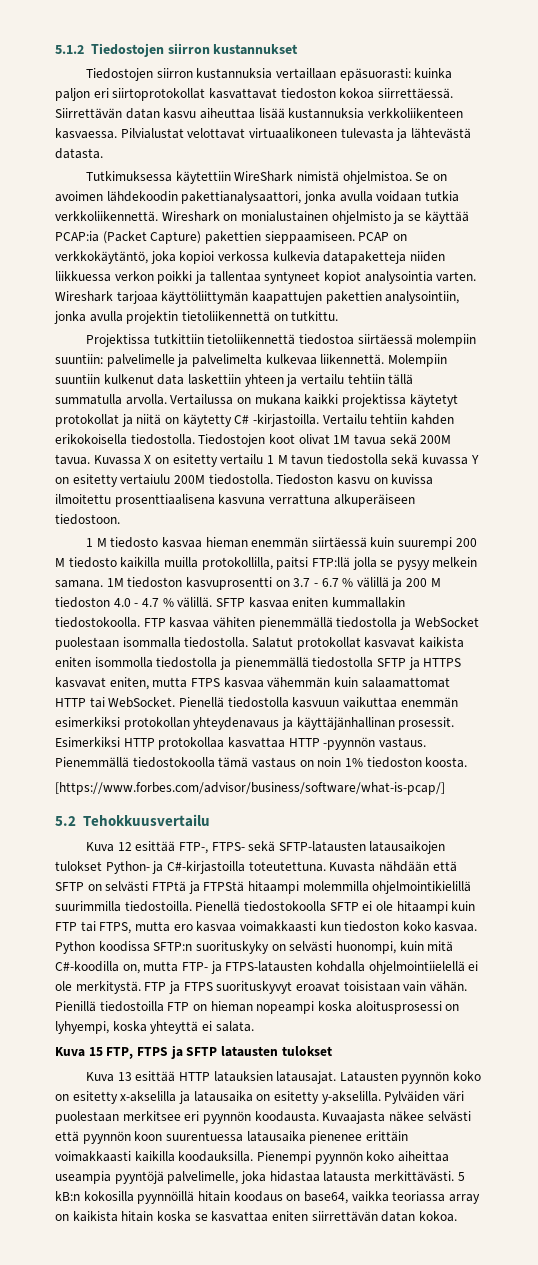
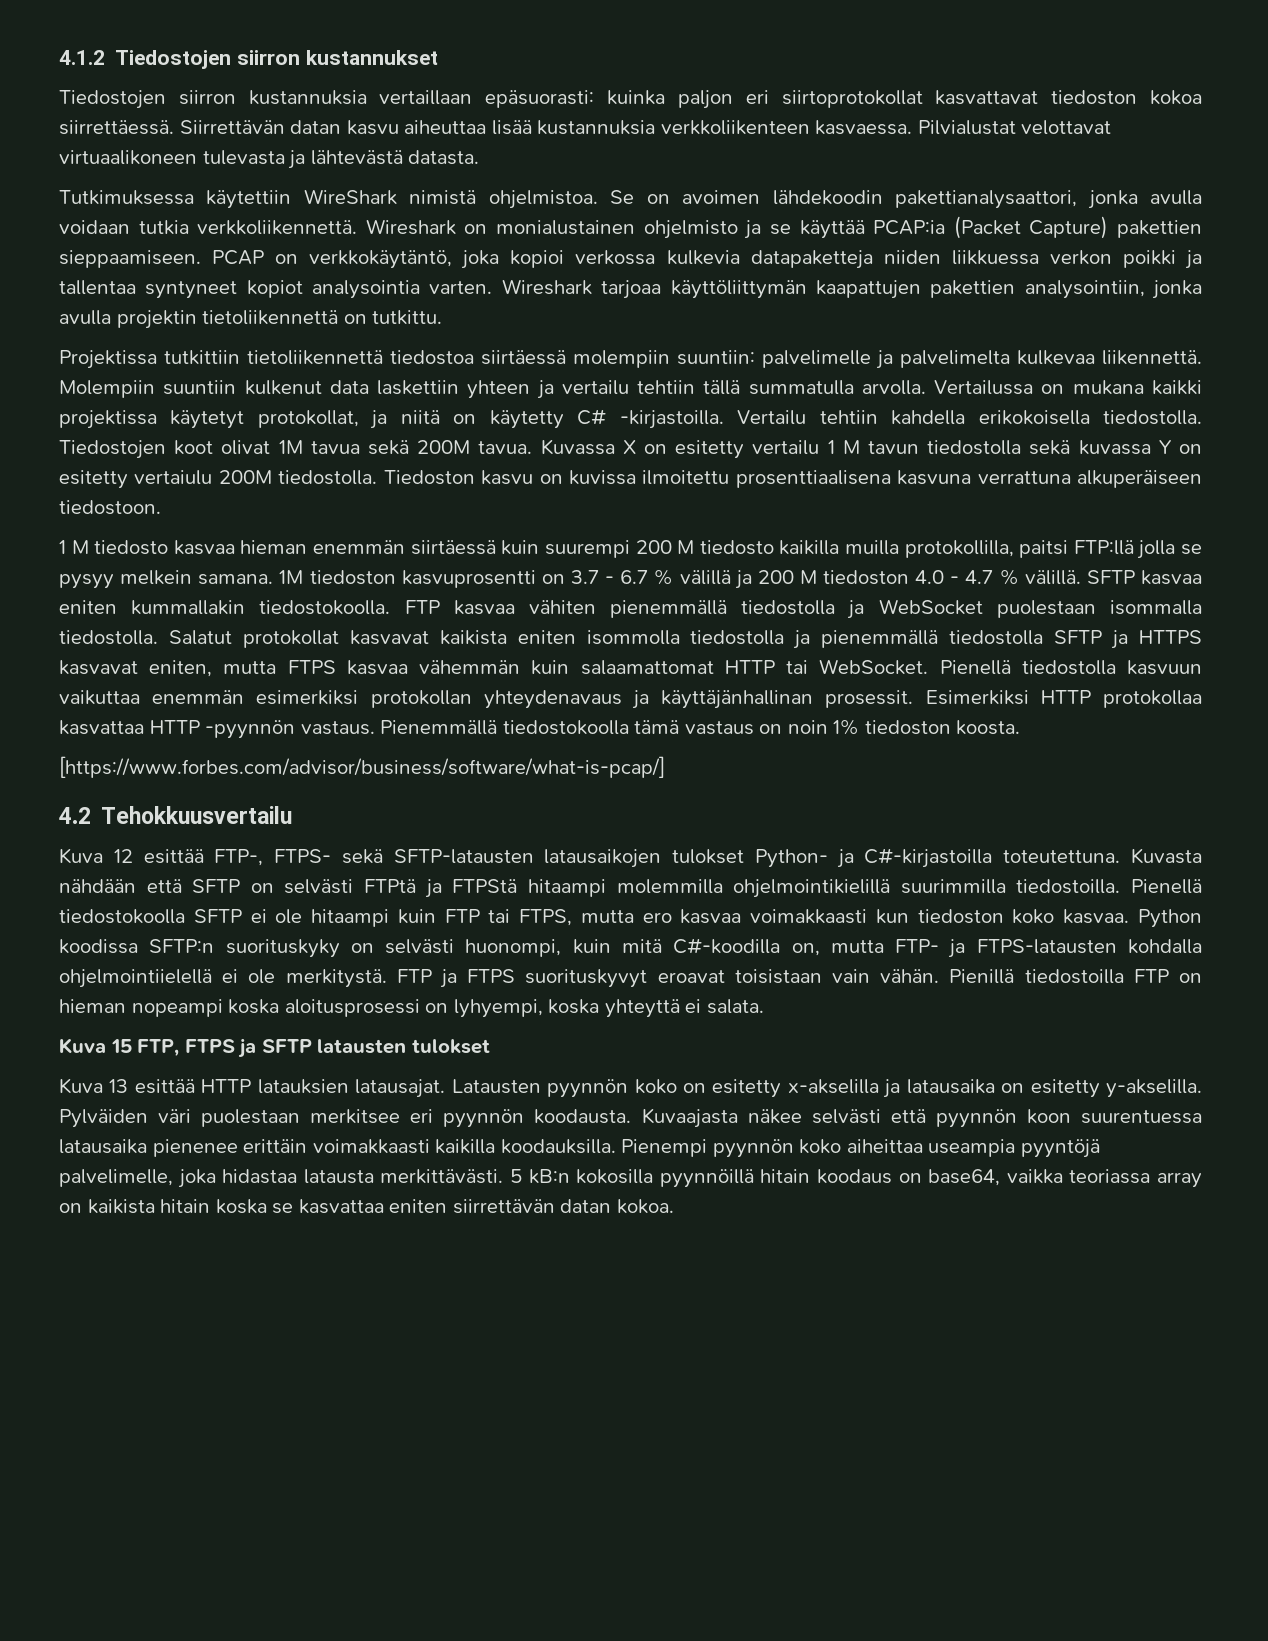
[55,45,84,54] 5.1.2 -> [59,50,105,65] 4.1.2
[55,414,119,427] protokollat -> [257,410,359,428] protokollat,
[410,414,454,425] kahden -> [891,410,966,425] kahdella
[55,816,76,826] 5.2 -> [59,807,91,824] 4.2

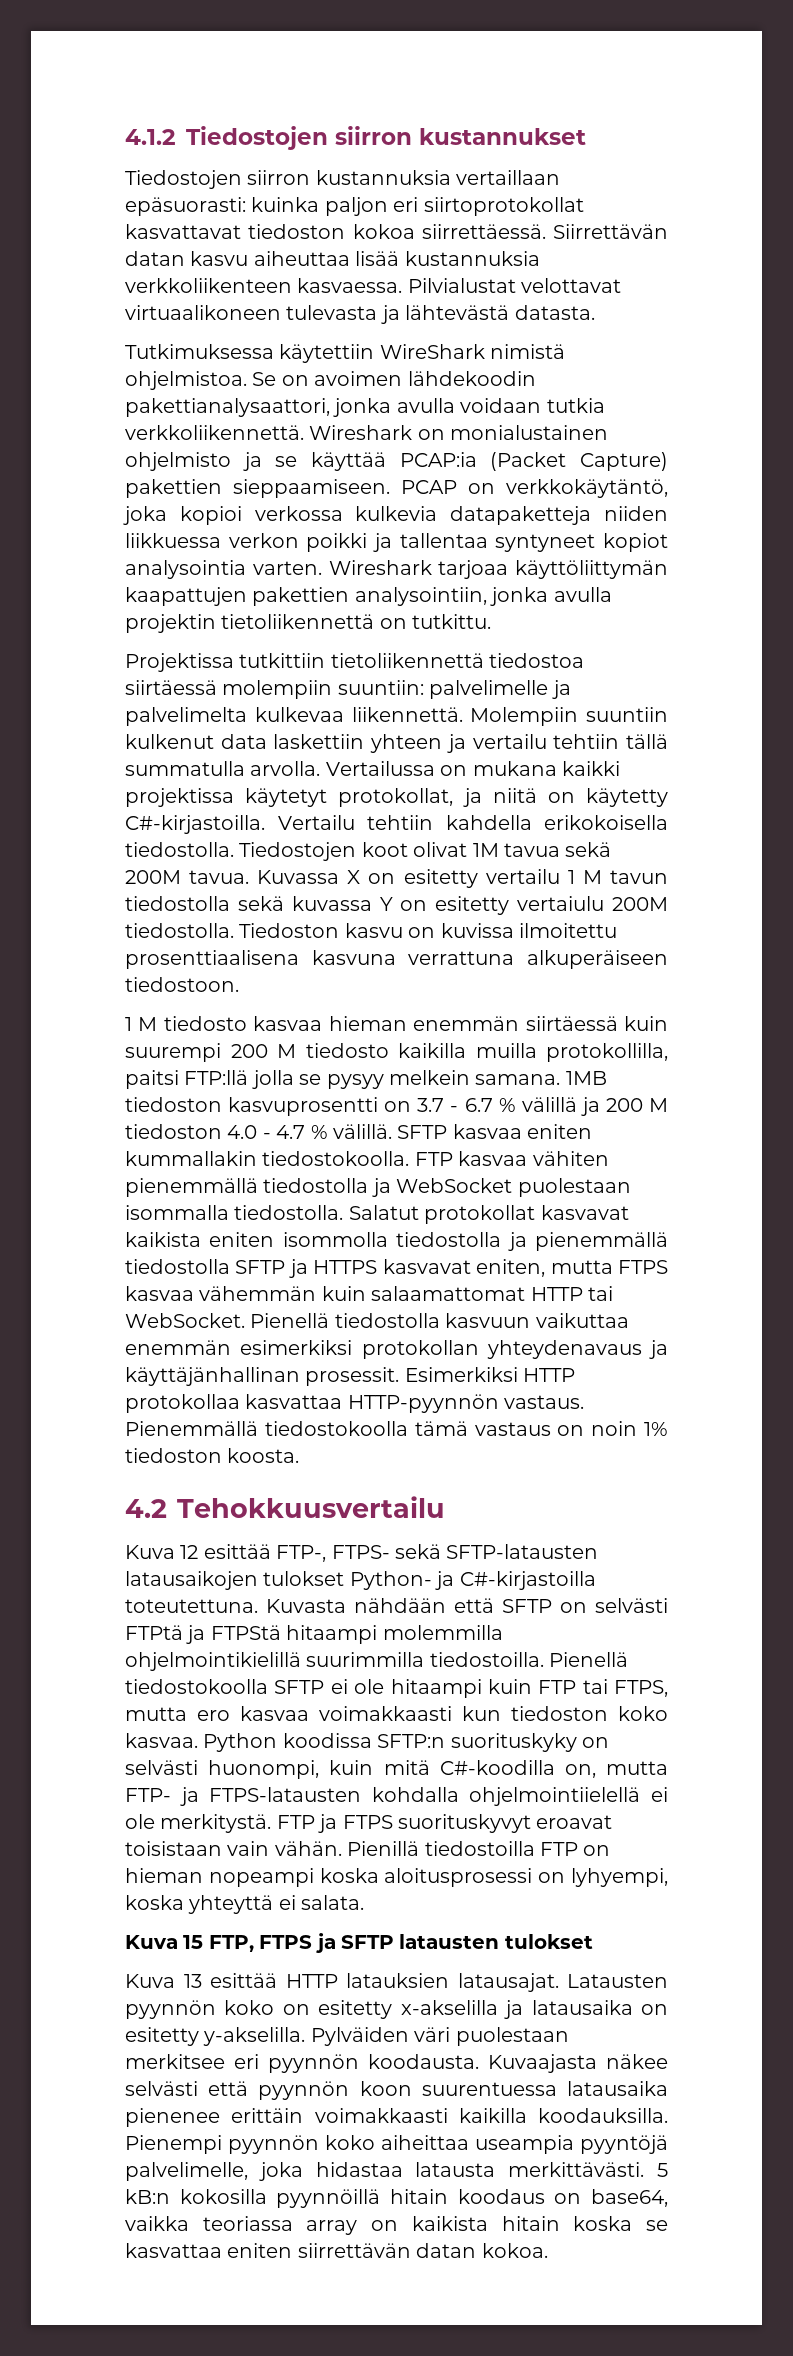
[577,409,724,429] C# -kirjastoilla. -> [125,815,265,834] C#-kirjastoilla.
[279,570,304,584] 1M -> [565,1071,607,1085] 1MB
[149,720,296,739] HTTP -pyynnön -> [347,1394,499,1413] HTTP-pyynnön
[59,756,665,778] // [https://www.forbes.com/advisor/business/software/what-is-pcap/] -> (300, 1455) none

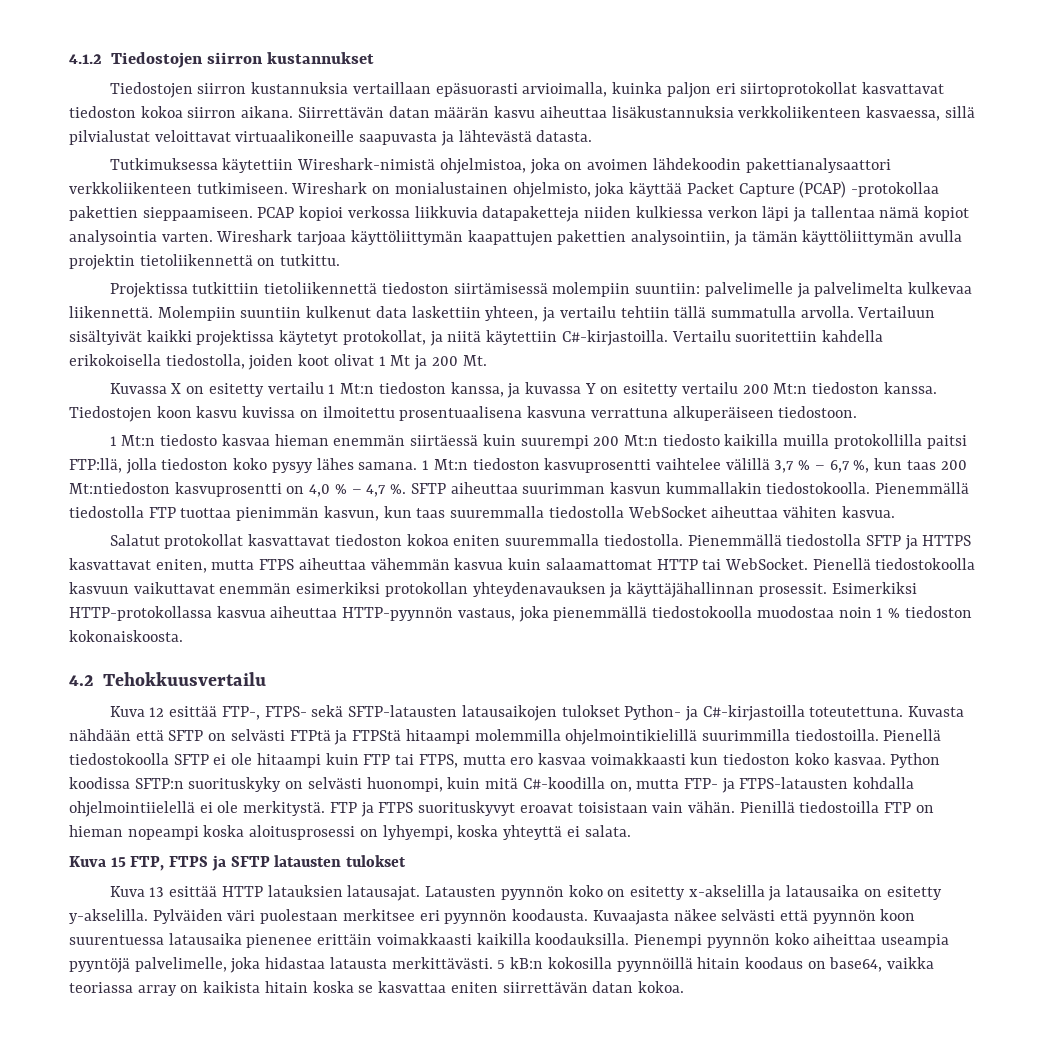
[125,197,246,216] epäsuorasti: -> [435,82,608,97] epäsuorasti arvioimalla,
[421,224,546,239] siirrettäessä. -> [187,106,294,118] siirron aikana.
(185, 258) none -> [434,107,490,118] määrän
[355,251,540,266] [125,278,622,293] [125,305,378,320] lisää kustannuksia verkkoliikenteen kasvaessa. Pilvialustat velottavat virtuaalikoneen tulevasta -> [611,106,975,121] [69,130,438,145] lisäkustannuksia verkkoliikenteen kasvaessa, sillä pilvialustat veloittavat virtuaalikoneille saapuvasta
[379,344,566,359] [125,371,536,390] [125,398,605,417] [125,425,609,440] [125,452,668,471] [125,479,668,498] [123,506,167,525] WireShark nimistä ohjelmistoa. Se on avoimen lähdekoodin pakettianalysaattori, jonka avulla voidaan tutkia verkkoliikennettä. Wireshark on monialustainen ohjelmisto ja se käyttää PCAP:ia (Packet Capture) pakettien sieppaamiseen. PCAP on verkkokäytäntö, joka -> [297,158,891,174] [69,181,939,198] [69,206,295,221] Wireshark-nimistä ohjelmistoa, joka on avoimen lähdekoodin pakettianalysaattori verkkoliikenteen tutkimiseen. Wireshark on monialustainen ohjelmisto, joka käyttää Packet Capture (PCAP) -protokollaa pakettien sieppaamiseen. PCAP
[355,506,438,521] kulkevia -> [414,206,478,218] liikkuvia
[125,533,368,552] liikkuessa verkon poikki -> [635,206,790,221] kulkiessa verkon läpi
[495,534,596,552] syntyneet -> [879,207,920,218] nämä
[490,587,549,606] jonka -> [733,230,915,246] ja tämän käyttöliittymän
[489,653,585,668] [125,680,217,695] tiedostoa siirtäessä -> [381,282,548,294] tiedoston siirtämisessä
[370,734,443,753] yhteen -> [485,306,539,321] yhteen,
[325,761,557,776] Vertailussa on mukana -> [857,306,936,318] [69,330,142,345] Vertailuun sisältyivät
[547,788,668,807] on käytetty -> [486,330,558,345] käytettiin
[367,815,433,830] tehtiin -> [735,331,818,342] suoritettiin
[125,842,612,861] [125,870,250,884] tiedostolla. Tiedostojen koot olivat 1M tavua sekä 200M tavua. -> [165,354,487,370] tiedostolla, joiden koot olivat 1 Mt ja 200 Mt. //
[582,870,668,884] [125,896,669,915] [125,923,617,938] [125,950,299,969] M tavun tiedostolla sekä kuvassa Y on esitetty vertaiulu 200M tiedostolla. Tiedoston kasvu on kuvissa ilmoitettu prosenttiaalisena -> [340,382,937,398] [69,406,523,422] Mt:n tiedoston kanssa, ja kuvassa Y on esitetty vertailu 200 Mt:n tiedoston kanssa. Tiedostojen koon kasvu kuvissa on ilmoitettu prosentuaalisena
[138,1017,158,1031] M -> [121,435,156,446] Mt:n
[277,1044,296,1058] M -> [623,435,658,446] Mt:n
[546,1043,668,1062] [125,1070,607,1089] [125,1097,669,1116] [125,1124,593,1139] [125,1151,609,1166] [125,1178,631,1197] [125,1205,629,1224] [125,1232,668,1251] protokollilla, paitsi FTP:llä jolla se pysyy melkein samana. 1MB tiedoston kasvuprosentti on 3.7 - 6.7 % välillä ja 200 M tiedoston 4.0 - 4.7 % välillä. SFTP kasvaa eniten kummallakin tiedostokoolla. FTP kasvaa vähiten pienemmällä tiedostolla ja WebSocket puolestaan isommalla tiedostolla. Salatut protokollat kasvavat kaikista eniten isommolla tiedostolla ja pienemmällä -> [833,434,967,449] [69,458,967,474] [69,482,970,497] [69,506,895,521] [109,534,782,549] protokollilla paitsi FTP:llä, jolla tiedoston koko pysyy lähes samana. 1 Mt:n tiedoston kasvuprosentti vaihtelee välillä 3,7 % – 6,7 %, kun taas 200 Mt:ntiedoston kasvuprosentti on 4,0 % – 4,7 %. SFTP aiheuttaa suurimman kasvun kummallakin tiedostokoolla. Pienemmällä tiedostolla FTP tuottaa pienimmän kasvun, kun taas suuremmalla tiedostolla WebSocket aiheuttaa vähiten kasvua. // Salatut protokollat kasvattavat tiedoston kokoa eniten suuremmalla tiedostolla. Pienemmällä
[382,1259,471,1274] kasvavat -> [69,558,151,570] kasvattavat
[125,1286,317,1301] kasvaa vähemmän -> [298,558,504,570] aiheuttaa vähemmän kasvua
[334,1313,629,1328] [125,1340,668,1359] [125,1367,576,1386] [125,1394,585,1413] [125,1421,668,1436] [125,1448,300,1463] tiedostolla kasvuun vaikuttaa enemmän esimerkiksi protokollan yhteydenavaus ja käyttäjänhallinan prosessit. Esimerkiksi HTTP protokollaa kasvattaa HTTP-pyynnön vastaus. Pienemmällä tiedostokoolla tämä vastaus on noin 1% tiedoston koosta. -> [875,558,976,570] [69,582,917,598] [69,606,972,622] [69,630,183,642] tiedostokoolla kasvuun vaikuttavat enemmän esimerkiksi protokollan yhteydenavauksen ja käyttäjähallinnan prosessit. Esimerkiksi HTTP-protokollassa kasvua aiheuttaa HTTP-pyynnön vastaus, joka pienemmällä tiedostokoolla muodostaa noin 1 % tiedoston kokonaiskoosta.

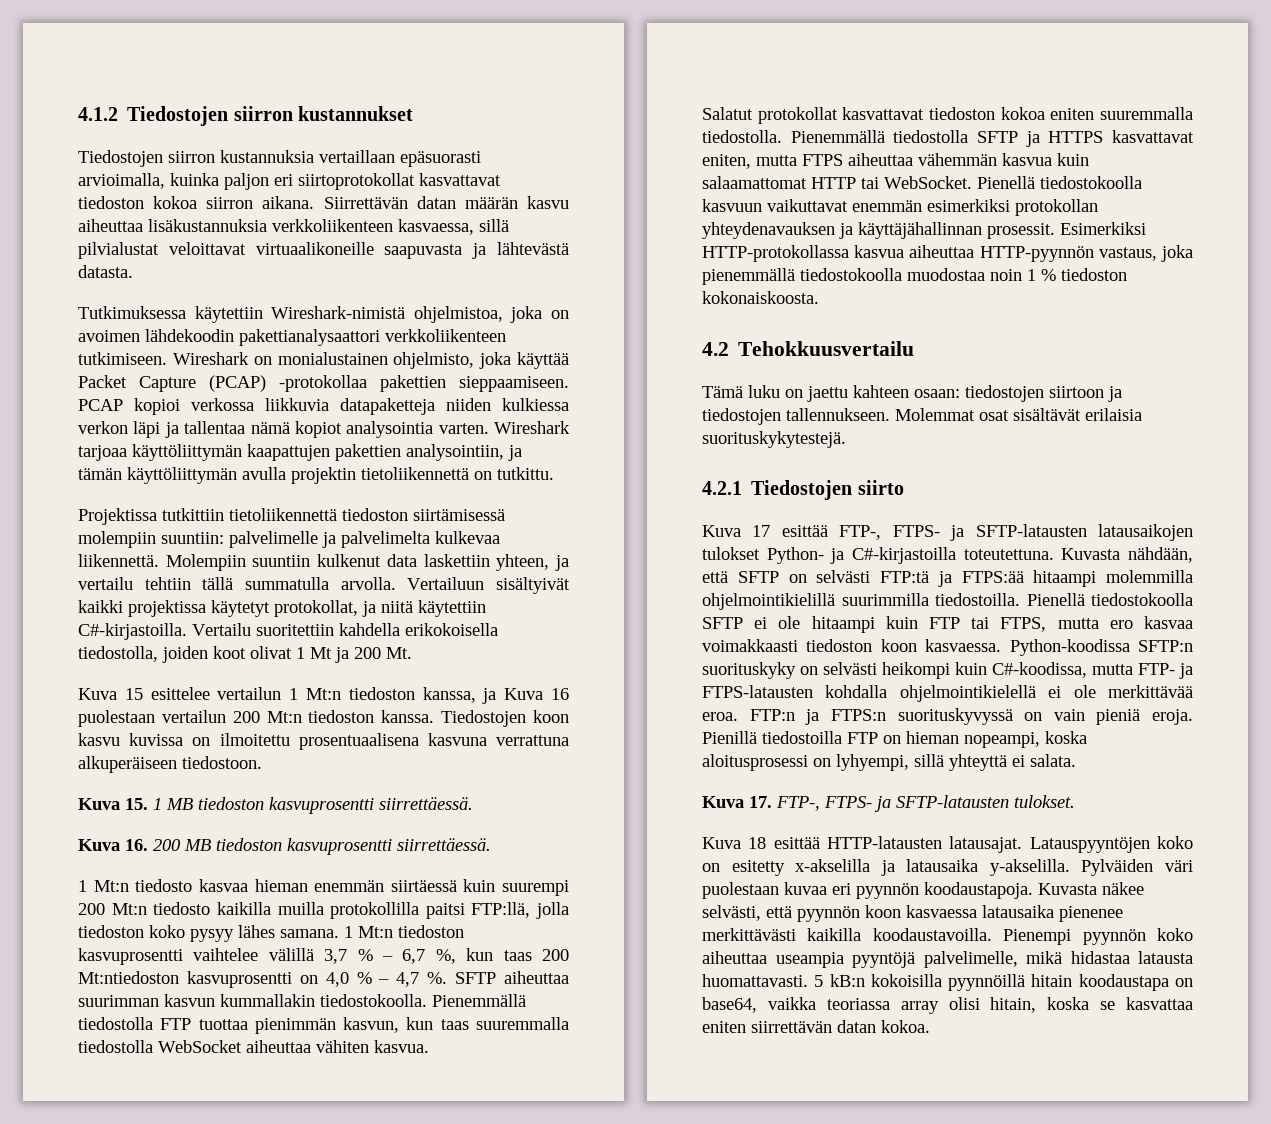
[109,382,324,397] Kuvassa X on esitetty vertailu -> [78,687,282,700] Kuva 15 esittelee vertailun
[524,382,738,397] kuvassa Y on esitetty vertailu -> [504,688,569,700] [78,710,226,727] Kuva 16 puolestaan vertailun
(858, 412) none -> [78,797,473,814] [78,838,491,855] // Kuva 15. 1 MB tiedoston kasvuprosentti siirrettäessä. // Kuva 16. 200 MB tiedoston kasvuprosentti siirrettäessä.
[109,706,165,717] // Kuva 12 -> [702,385,1122,402] [702,408,1142,425] [702,431,846,448] [702,480,904,500] [702,525,771,537] // Tämä luku on jaettu kahteen osaan: tiedostojen siirtoon ja tiedostojen tallennukseen. Molemmat osat sisältävät erilaisia suorituskykytestejä. // 4.2.1 Tiedostojen siirto // Kuva 17
[311,705,344,717] sekä -> [950,525,965,541] ja
[69,729,131,741] nähdään -> [1128,547,1193,563] nähdään,
[289,730,402,745] FTPtä ja FTPStä -> [880,571,1024,587] FTP:tä ja FTPS:ää
[690,753,941,768] [69,777,632,792] kun tiedoston koko kasvaa. Python koodissa SFTP:n suorituskyky on selvästi huonompi, kuin mitä C#-koodilla on, -> [806,639,1193,656] [702,662,1087,679] tiedoston koon kasvaessa. Python-koodissa SFTP:n suorituskyky on selvästi heikompi kuin C#-koodissa,
[69,801,735,817] ohjelmointiielellä ei ole merkitystä. FTP ja FTPS suorituskyvyt eroavat toisistaan vain vähän. -> [899,685,1193,702] [702,708,1193,725] ohjelmointikielellä ei ole merkittävää eroa. FTP:n ja FTPS:n suorituskyvyssä on vain pieniä eroja.
[127,826,199,840] nopeampi -> [964,732,1040,748] nopeampi,
[457,825,499,837] koska -> [914,754,944,767] sillä
[110,855,407,871] [109,885,564,901] 15 FTP, FTPS ja SFTP latausten tulokset // Kuva 13 esittää HTTP latauksien latausajat. Latausten pyynnön -> [749,795,1075,812] [702,836,1150,853] 17. FTP-, FTPS- ja SFTP-latausten tulokset. // Kuva 18 esittää HTTP-latausten latausajat. Latauspyyntöjen
[863,886,942,900] on esitetty -> (979, 865) none
[342,909,415,921] merkitsee -> [784,882,827,895] kuvaa
[512,909,776,925] koodausta. Kuvaajasta näkee selvästi -> [924,882,1144,899] [702,905,761,921] koodaustapoja. Kuvasta näkee selvästi,
[69,935,164,945] suurentuessa -> [906,905,977,918] kasvaessa
[317,933,630,945] erittäin voimakkaasti kaikilla koodauksilla. -> [702,928,992,941] merkittävästi kaikilla koodaustavoilla.
[813,933,877,945] aiheittaa -> [702,951,767,964] aiheuttaa
[230,957,261,973] joka -> [1026,951,1062,964] mikä
[391,957,493,969] merkittävästi. -> [702,974,808,987] huomattavasti.
[547,957,612,969] kokosilla -> [870,974,942,987] kokoisilla
[744,957,803,969] koodaus -> [1078,974,1169,991] koodaustapa
[180,981,308,993] on kaikista hitain -> [948,997,1037,1013] olisi hitain,

